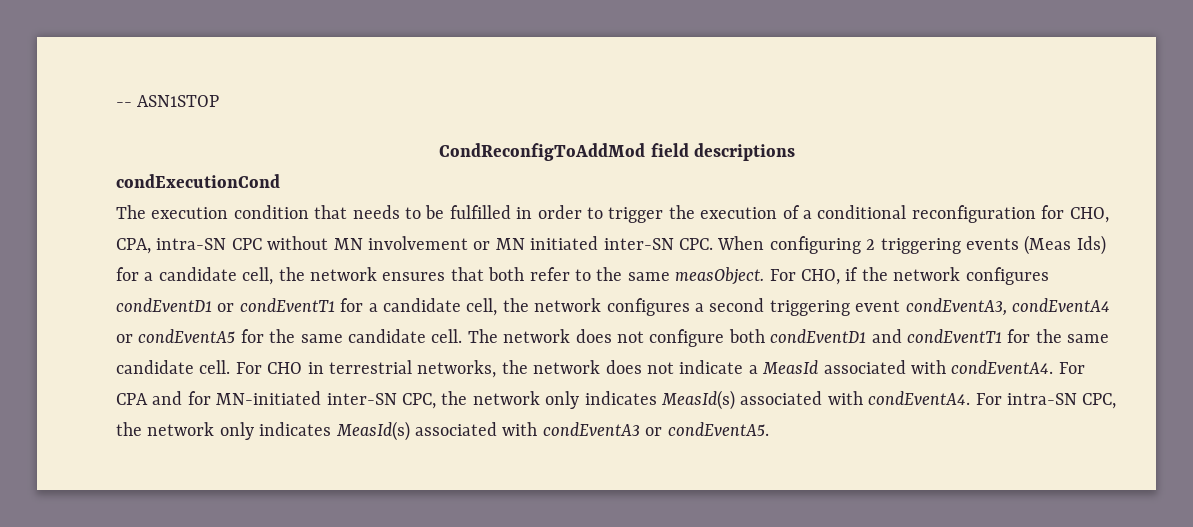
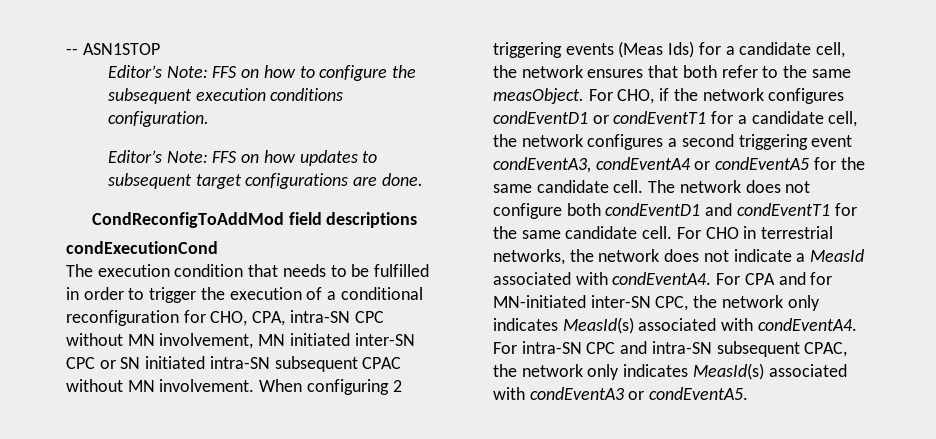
(220, 101) none -> [108,65,417,81] [108,88,344,104] [108,111,210,127] [108,150,378,166] [108,173,423,189] // Editor’s Note: FFS on how to configure the subsequent execution conditions configuration. // Editor’s Note: FFS on how updates to subsequent target configurations are done.
[368,236,491,250] involvement or -> [159,333,254,349] involvement,
[678,238,713,250] CPC. -> [66,356,402,372] [66,379,255,392] CPC or SN initiated intra-SN subsequent CPAC without MN involvement.
[1082,393,1117,409] CPC, -> [586,341,848,357] CPC and intra-SN subsequent CPAC,

